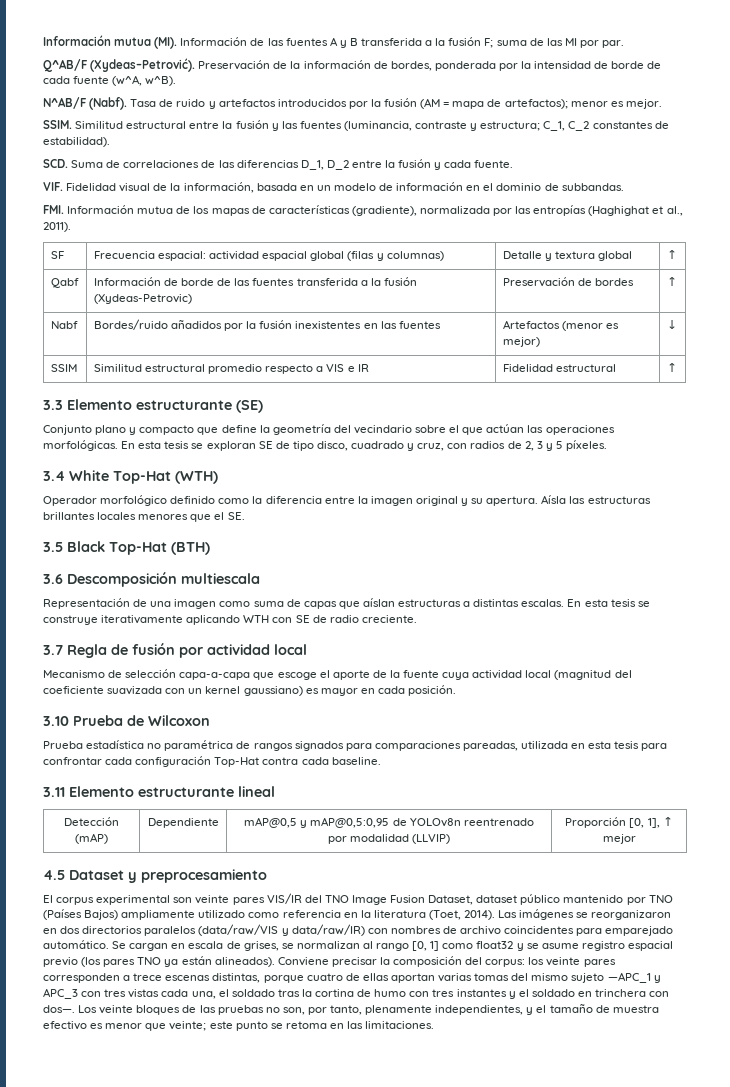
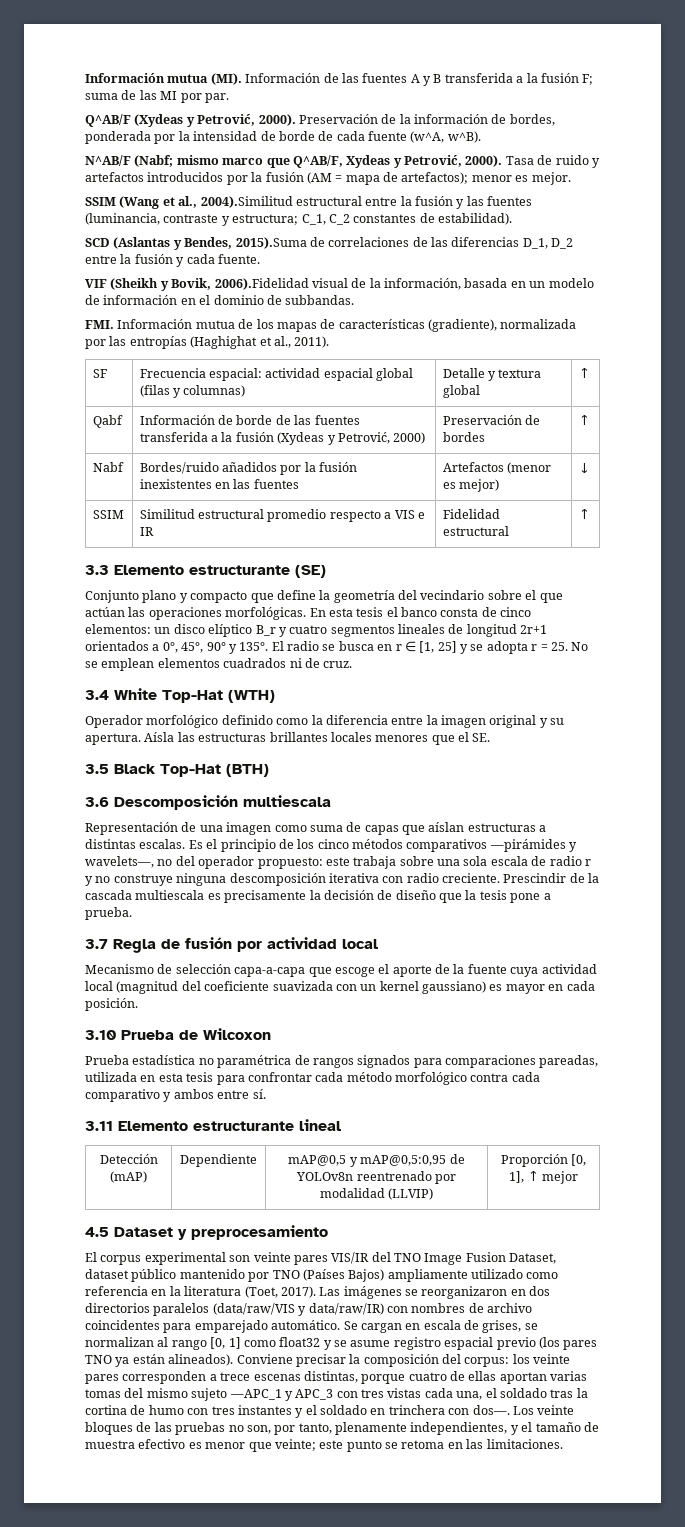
[90,58,196,72] (Xydeas–Petrović). -> [134,114,296,127] (Xydeas y Petrović, 2000).
[89,97,128,110] (Nabf). -> [134,155,503,168] (Nabf; mismo marco que Q^AB/F, Xydeas y Petrović, 2000).
[43,120,124,129] SSIM. Similitud -> [85,196,293,209] SSIM (Wang et al., 2004).Similitud
[43,159,104,168] SCD. Suma -> [85,237,307,250] SCD (Aslantas y Bendes, 2015).Suma
[43,182,117,191] VIF. Fidelidad -> [85,278,309,291] VIF (Sheikh y Bovik, 2006).Fidelidad
[93,294,192,304] (Xydeas-Petrovic) -> [277,432,426,445] (Xydeas y Petrović, 2000)
[191,440,608,451] se exploran SE de tipo disco, cuadrado y cruz, con radios de 2, 3 y 5 píxeles. -> [386,607,532,617] [85,624,548,637] [85,641,589,654] [85,658,353,671] el banco consta de cinco elementos: un disco elíptico B_r y cuatro segmentos lineales de longitud 2r+1 orientados a 0°, 45°, 90° y 135°. El radio se busca en r ∈ [1, 25] y se adopta r = 25. No se emplean elementos cuadrados ni de cruz.
[567,599,650,607] [43,615,417,625] En esta tesis se construye iterativamente aplicando WTH con SE de radio creciente. -> [188,839,578,852] [85,856,591,869] [85,873,600,886] [85,890,551,903] [85,907,132,920] Es el principio de los cinco métodos comparativos —pirámides y wavelets—, no del operador propuesto: este trabaja sobre una sola escala de radio r y no construye ninguna descomposición iterativa con radio creciente. Prescindir de la cascada multiescala es precisamente la decisión de diseño que la tesis pone a prueba.
[135,756,381,767] configuración Top-Hat contra cada baseline. -> [346,1072,540,1085] [85,1089,266,1102] método morfológico contra cada comparativo y ambos entre sí.
[464,910,496,920] 2014). -> [280,1286,316,1298] 2017).

